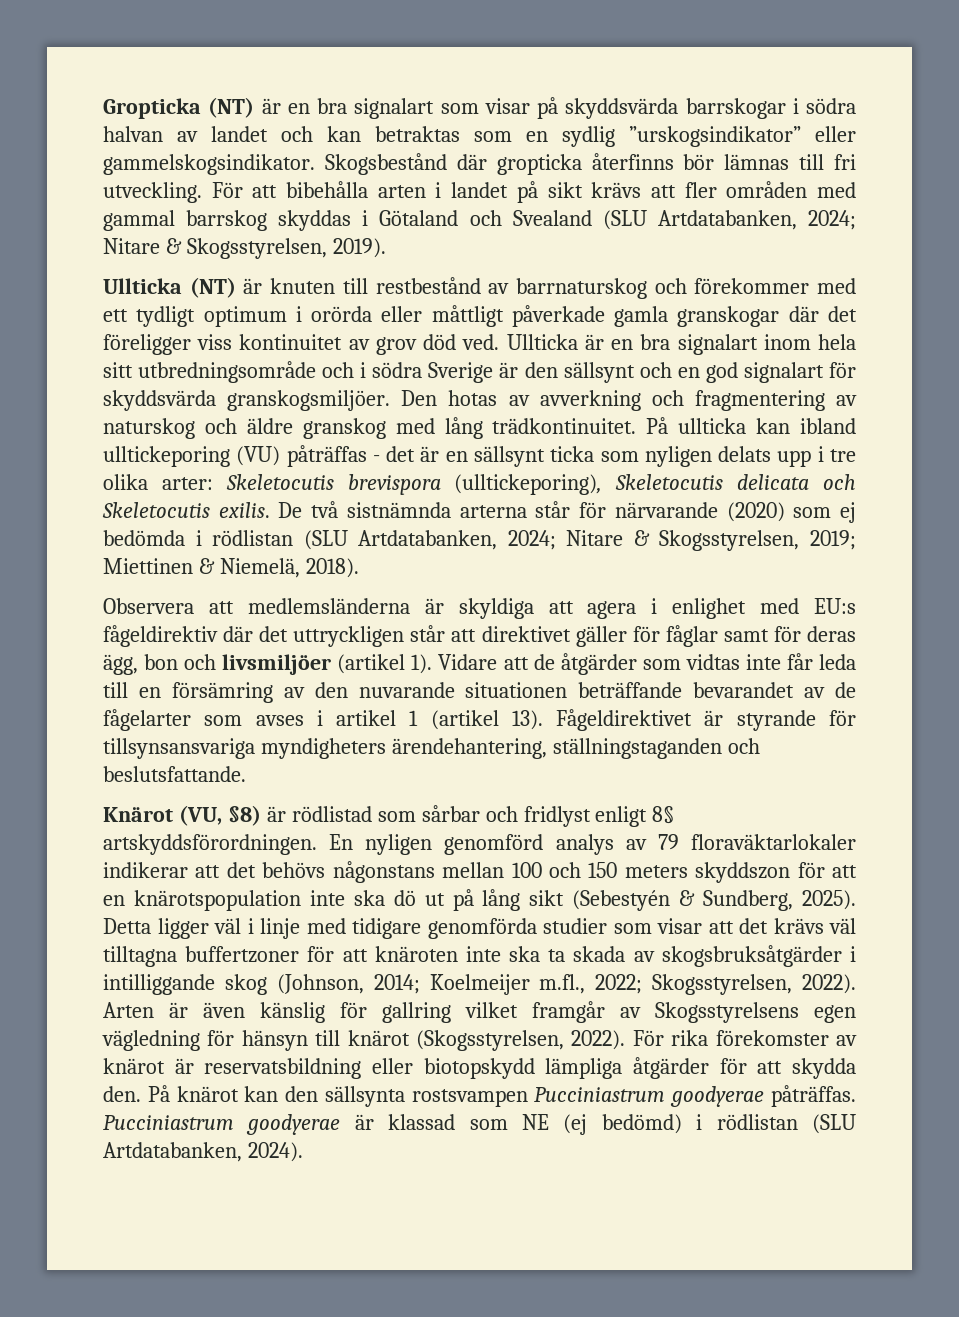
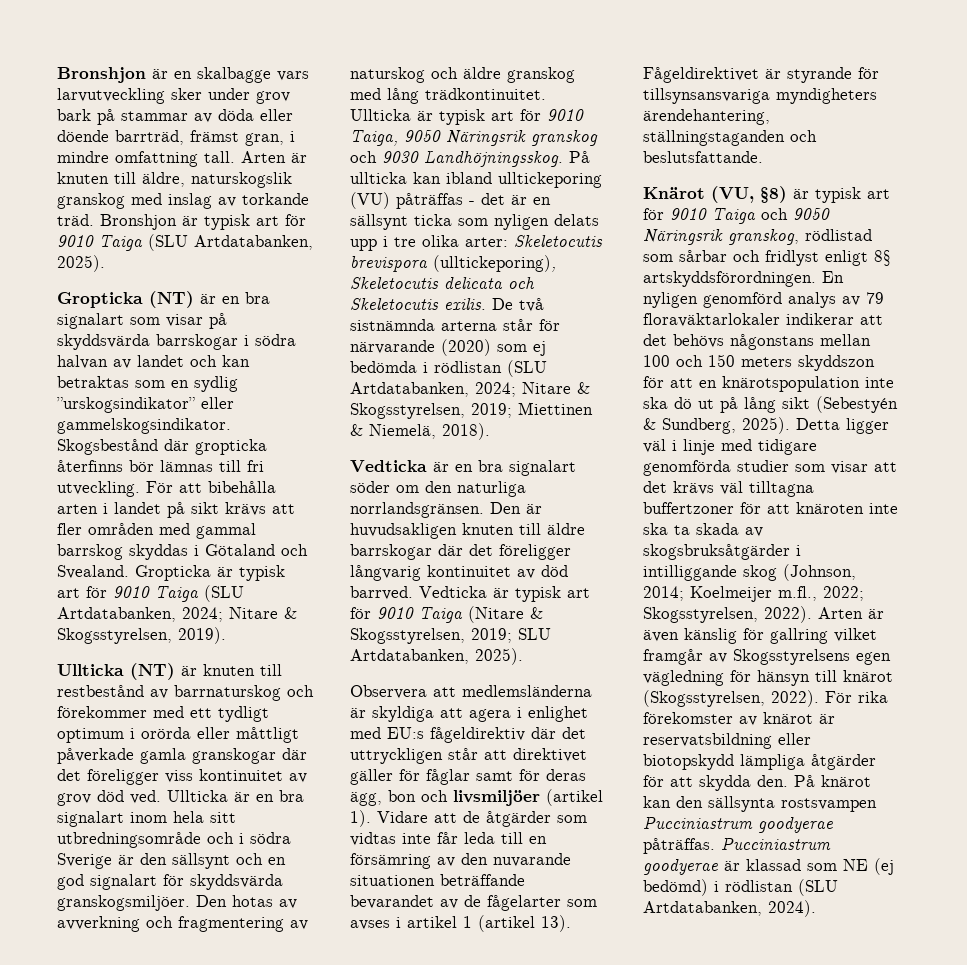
(103, 108) none -> [57,67,309,83] [57,88,290,104] [57,109,293,125] [57,130,295,146] [57,151,307,167] [57,172,292,188] [57,193,309,209] [57,214,306,230] [57,234,313,251] [57,255,105,272] Bronshjon är en skalbagge vars larvutveckling sker under grov bark på stammar av döda eller döende barrträd, främst gran, i mindre omfattning tall. Arten är knuten till äldre, naturskogslik granskog med inslag av torkande träd. Bronshjon är typisk art för 9010 Taiga (SLU Artdatabanken, 2025). //
[512,210,592,226] Svealand -> [57,565,285,581] [57,586,199,602] Svealand. Gropticka är typisk art för 9010 Taiga
(637, 426) none -> [350,109,584,125] [350,130,598,146] [350,151,563,167] Ullticka är typisk art för 9010 Taiga, 9050 Näringsrik granskog och 9030 Landhöjningsskog.
(359, 568) none -> [350,460,576,476] [350,481,526,497] [350,502,542,518] [350,523,585,539] [350,544,571,560] [350,565,568,581] [350,586,590,602] [350,606,543,623] [350,628,551,644] [350,648,523,665] // Vedticka är en bra signalart söder om den naturliga norrlandsgränsen. Den är huvudsakligen knuten till äldre barrskogar där det föreligger långvarig kontinuitet av död barrved. Vedticka är typisk art för 9010 Taiga (Nitare & Skogsstyrelsen, 2019; SLU Artdatabanken, 2025).
(286, 814) none -> [815,187,890,203] [643,208,830,224] [643,229,799,245] typisk art för 9010 Taiga och 9050 Näringsrik granskog,

